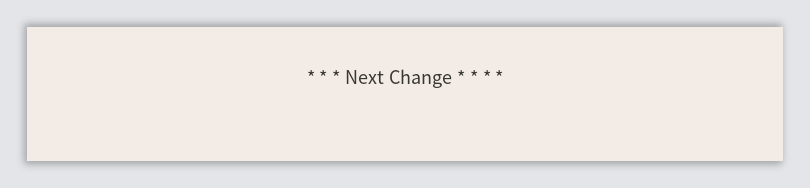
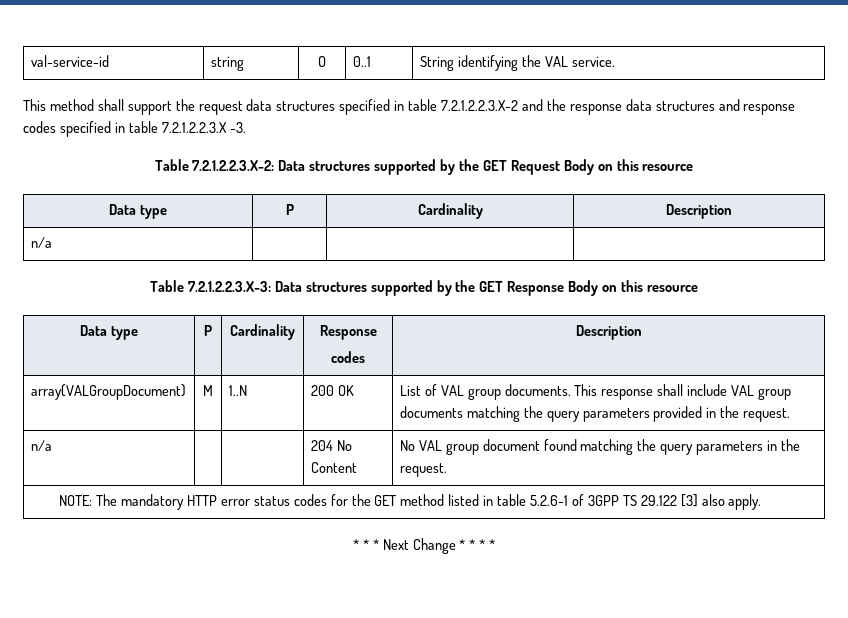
(306, 77) none -> [30,55,109,67] [210,56,244,71] [318,56,326,67] [352,56,371,67] [419,55,615,71] [23,99,796,115] [23,121,246,137] [154,159,694,175] [109,204,167,219] [285,204,294,215] [417,203,483,219] [666,204,732,219] [30,237,52,248] [150,280,698,296] [80,325,138,340] [204,325,212,336] [230,324,295,340] [319,325,377,340] [331,351,365,363] [575,325,642,340] [30,384,186,400] [203,385,213,396] [228,385,247,396] [310,385,354,396] [399,384,792,400] [399,406,791,422] [30,440,52,451] [310,440,352,451] [310,462,357,473] [399,439,801,455] [399,463,447,477] [59,494,762,510] val-service-id | string | O | 0..1 | String identifying the VAL service. // This method shall support the request data structures specified in table 7.2.1.2.2.3.X-2 and the response data structures and response codes specified in table 7.2.1.2.2.3.X -3. // Table 7.2.1.2.2.3.X-2: Data structures supported by the GET Request Body on this resource // Data type | P | Cardinality | Description // n/a | | | // Table 7.2.1.2.2.3.X-3: Data structures supported by the GET Response Body on this resource // Data type | P | Cardinality | Response // codes | Description // array(VALGroupDocument) | M | 1..N | 200 OK | List of VAL group documents. This response shall include VAL group documents matching the query parameters provided in the request. // n/a | | | 204 No Content | No VAL group document found matching the query parameters in the request. // NOTE: The mandatory HTTP error status codes for the GET method listed in table 5.2.6-1 of 3GPP TS 29.122 [3] also apply. //

